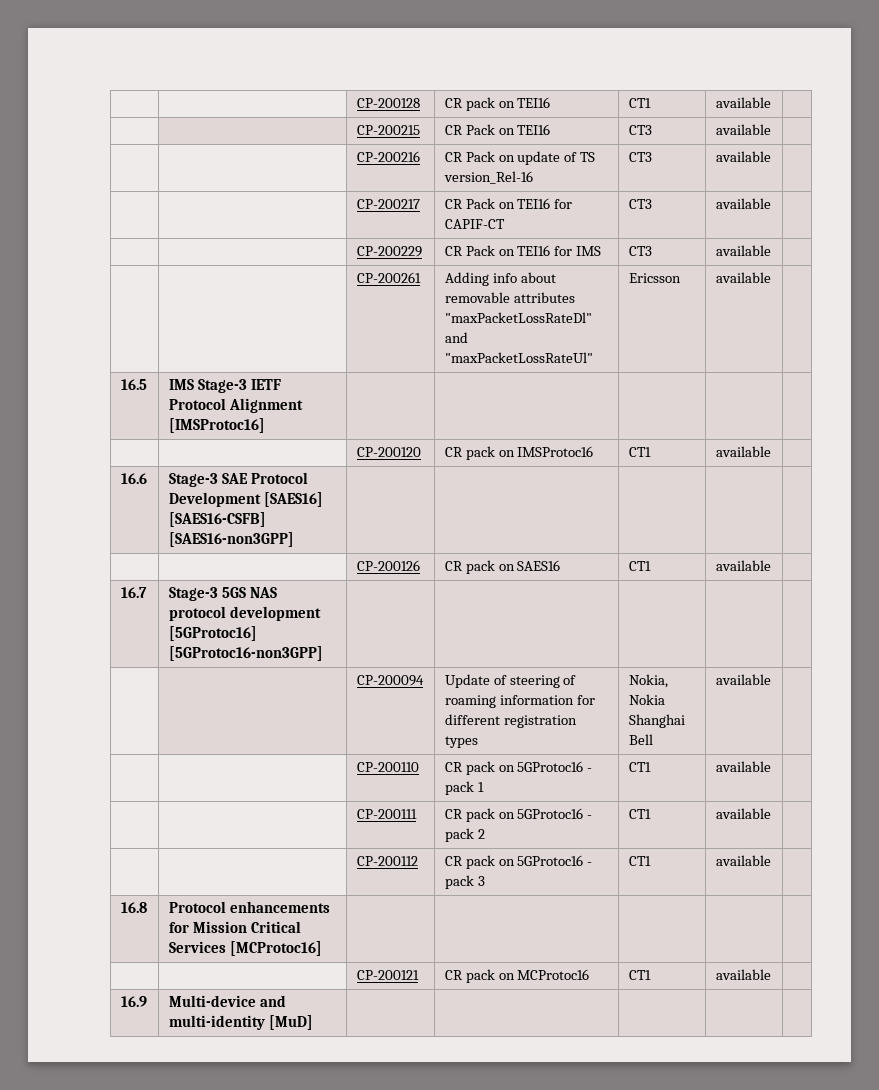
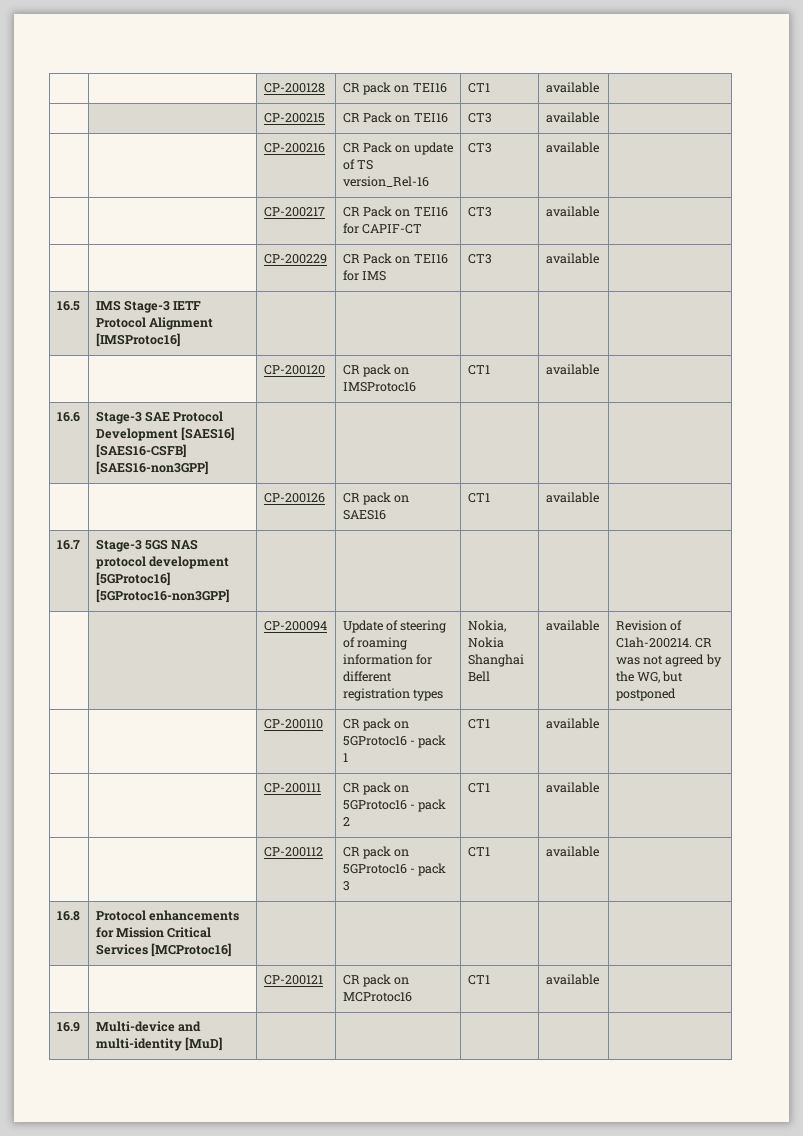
[356,272,421,283] [444,272,556,286] [444,292,575,303] [444,312,592,323] [444,332,468,343] [444,352,593,363] [628,273,681,283] [715,272,771,283] // | | CP-200261 | Adding info about removable attributes "maxPacketLossRateDl" and "maxPacketLossRateUl" | Ericsson | available | -> (599, 258) none
(771, 679) none -> [615,620,682,631] [615,637,712,648] [615,654,722,667] [615,671,684,683] [615,688,676,701] Revision of C1ah-200214. CR was not agreed by the WG, but postponed

